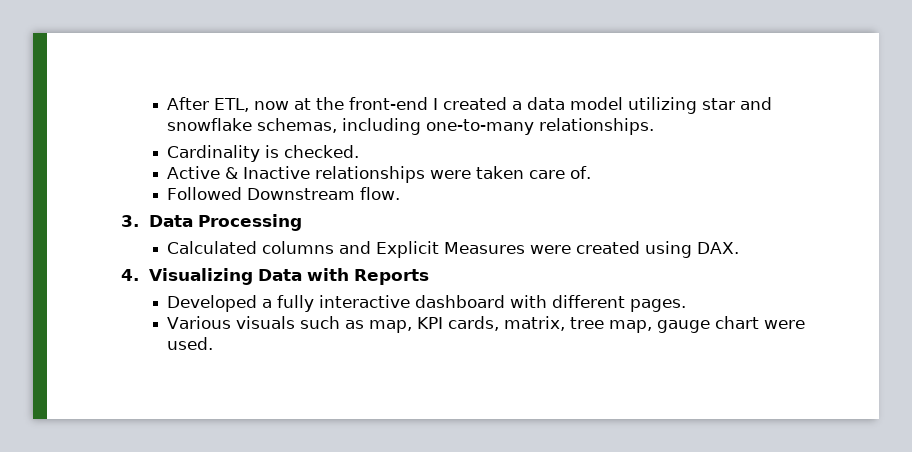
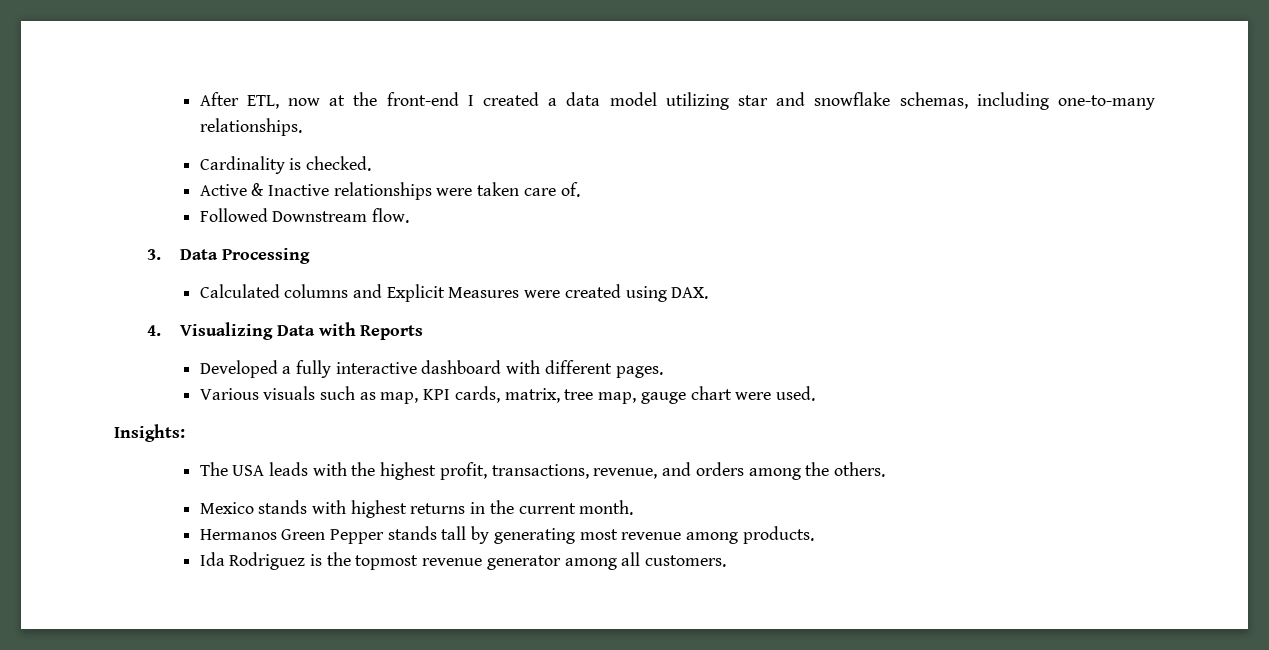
(214, 343) none -> [114,424,185,442] [199,462,885,480] [199,500,634,518] [199,526,814,544] [199,552,727,570] // Insights: // The USA leads with the highest profit, transactions, revenue, and orders among the others. // Mexico stands with highest returns in the current month. // Hermanos Green Pepper stands tall by generating most revenue among products. // Ida Rodriguez is the topmost revenue generator among all customers.

